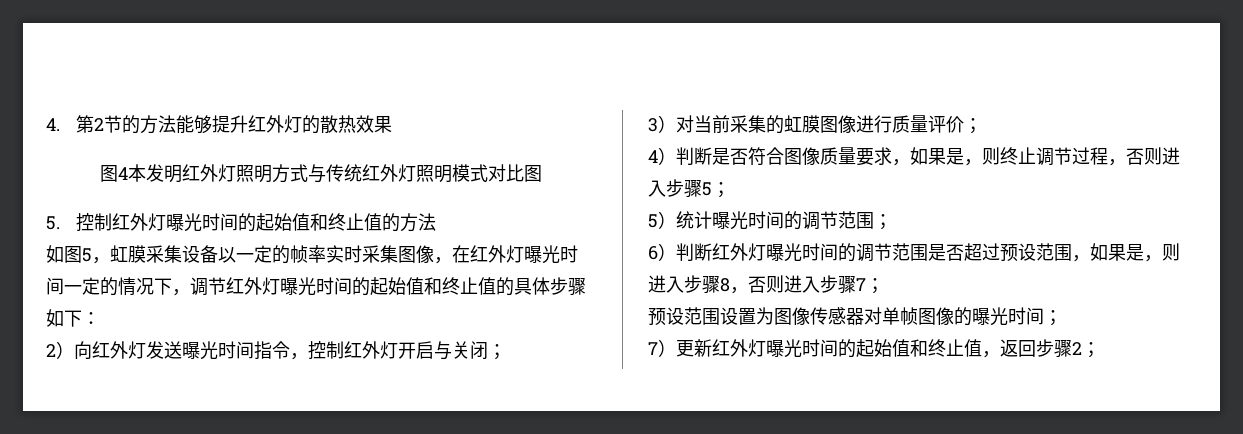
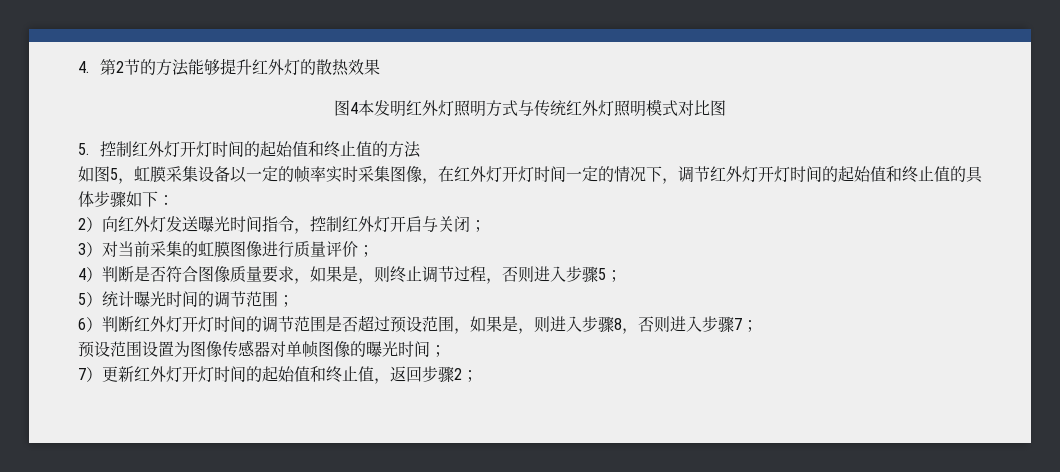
[166,213,203,232] 曝光 -> [180,141,213,157] 开灯
[524,245,560,264] 曝光 -> [502,166,534,182] 开灯
[280,277,316,296] 曝光 -> [758,166,790,182] 开灯
[766,243,802,262] 曝光 -> [182,316,214,332] 开灯
[766,339,802,358] 曝光 -> [182,366,214,382] 开灯

